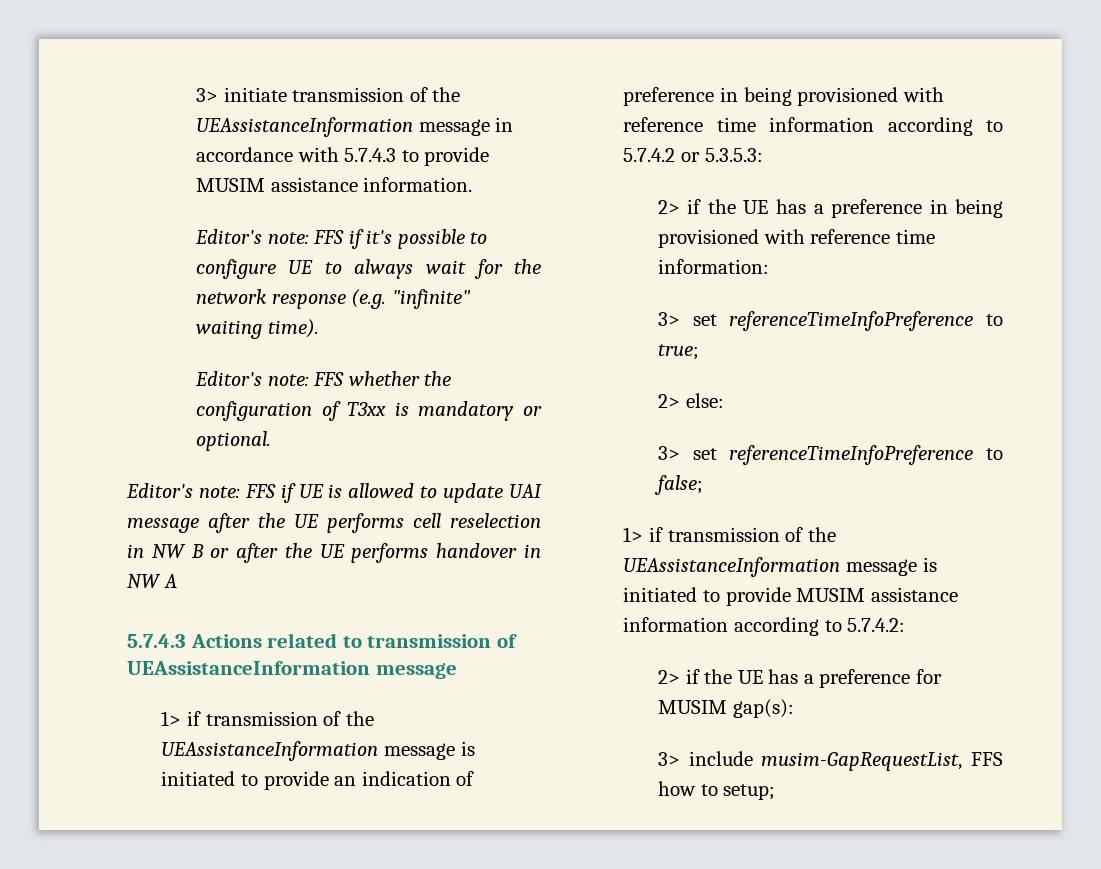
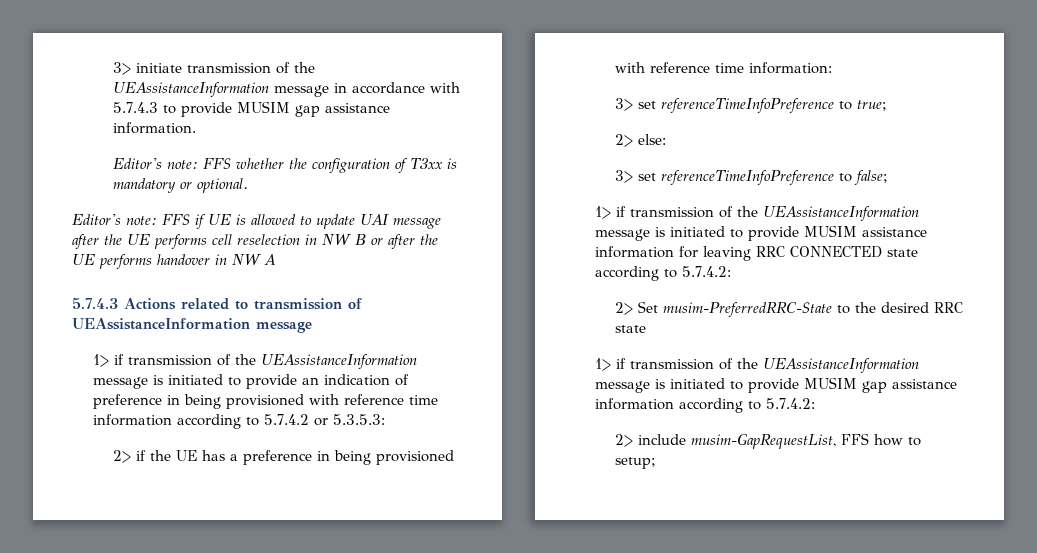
(265, 185) none -> [295,105,321,117] gap
[194,229,488,249] [195,259,541,279] [195,289,471,309] [195,319,319,339] // Editor's note: FFS if it's possible to configure UE to always wait for the network response (e.g. "infinite" waiting time). -> (197, 128) none
[734,617,906,636] [657,669,942,688] [657,699,794,718] [657,752,680,766] according to 5.7.4.2: // 2> if the UE has a preference for MUSIM gap(s): // 3> -> [678,246,918,261] [594,266,731,281] [615,301,964,317] [615,325,647,333] [594,358,919,373] [594,377,957,393] [594,398,815,413] [615,434,634,447] for leaving RRC CONNECTED state according to 5.7.4.2: // 2> Set musim-PreferredRRC-State to the desired RRC state // 1> if transmission of the UEAssistanceInformation message is initiated to provide MUSIM gap assistance information according to 5.7.4.2: // 2>

